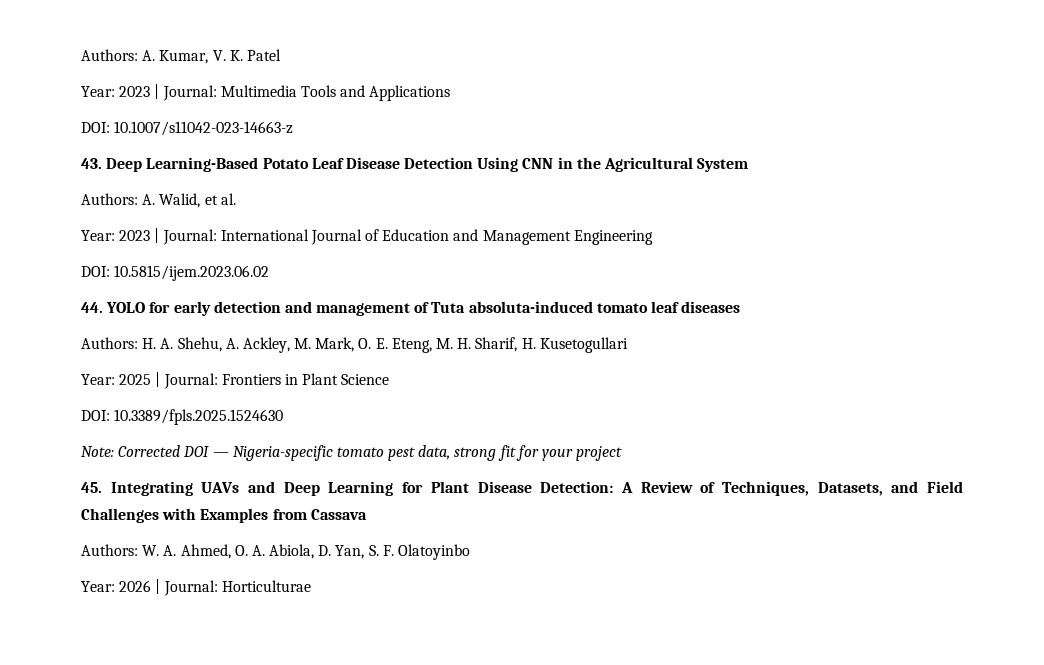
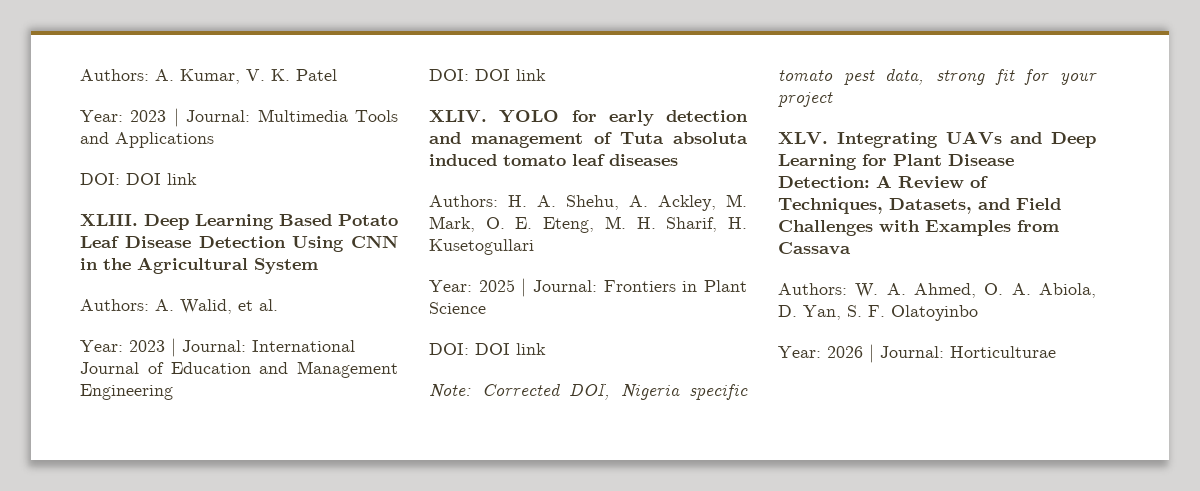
[114,121,294,136] [81,157,259,172] 10.1007/s11042-023-14663-z // 43. Deep Learning-Based -> [126,173,197,185] [80,214,332,230] DOI link // XLIII. Deep Learning Based
[114,265,270,281] [81,302,103,313] 10.5815/ijem.2023.06.02 // 44. -> [475,69,546,81] [429,110,487,122] DOI link // XLIV.
[468,301,593,313] absoluta-induced -> [673,132,748,144] [429,154,497,166] absoluta induced
[114,409,284,425] 10.3389/fpls.2025.1524630 -> [475,343,546,355] DOI link
[183,445,333,461] DOI — Nigeria-specific -> [569,383,748,400] DOI, Nigeria specific
[81,482,102,493] 45. -> [778,132,828,144] XLV.

